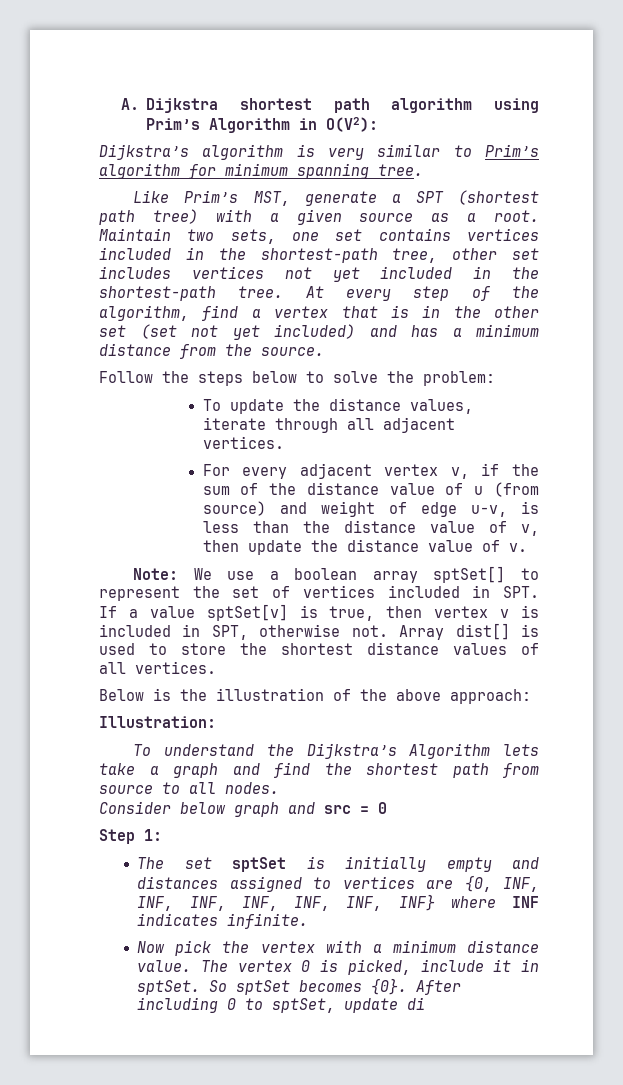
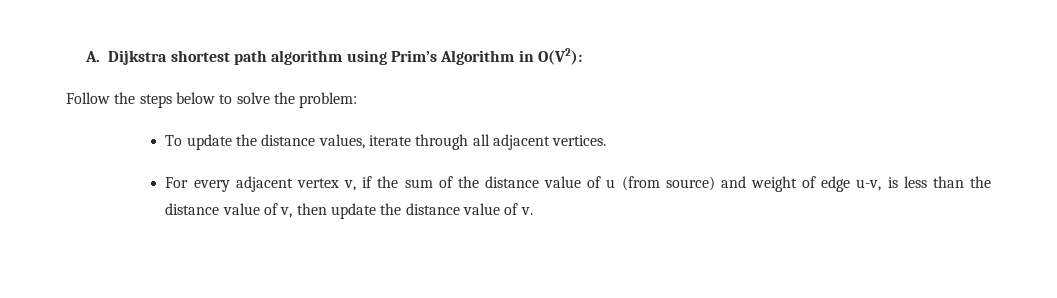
[99,144,539,160] [99,163,423,179] [133,190,539,206] [99,209,539,225] [99,228,539,244] [99,247,539,263] [99,266,539,282] [99,286,539,301] [99,305,539,321] [99,324,539,340] [99,343,324,359] // Dijkstra’s algorithm is very similar to Prim’s algorithm for minimum spanning tree. // Like Prim’s MST, generate a SPT (shortest path tree) with a given source as a root. Maintain two sets, one set contains vertices included in the shortest-path tree, other set includes vertices not yet included in the shortest-path tree. At every step of the algorithm, find a vertex that is in the other set (set not yet included) and has a minimum distance from the source. -> (583, 56) none
[133,566,539,583] [99,585,539,601] [99,604,540,621] [99,623,539,640] [99,642,539,655] [99,661,216,674] [99,688,531,704] [99,716,216,728] [133,743,539,759] [99,762,539,778] [99,782,279,794] [99,801,387,817] [99,829,162,844] [137,856,539,872] [137,875,539,892] [137,894,539,911] [137,913,309,929] [137,940,539,956] [137,959,539,975] [137,978,462,995] [137,997,426,1013] // Note: We use a boolean array sptSet[] to represent the set of vertices included in SPT. If a value sptSet[v] is true, then vertex v is included in SPT, otherwise not. Array dist[] is used to store the shortest distance values of all vertices. // Below is the illustration of the above approach: // Illustration: // To understand the Dijkstra’s Algorithm lets take a graph and find the shortest path from source to all nodes. // Consider below graph and src = 0 // Step 1: // The set sptSet is initially empty and distances assigned to vertices are {0, INF, INF, INF, INF, INF, INF, INF} where INF indicates infinite. // Now pick the vertex with a minimum distance value. The vertex 0 is picked, include it in sptSet. So sptSet becomes {0}. After including 0 to sptSet, update di -> (533, 211) none

